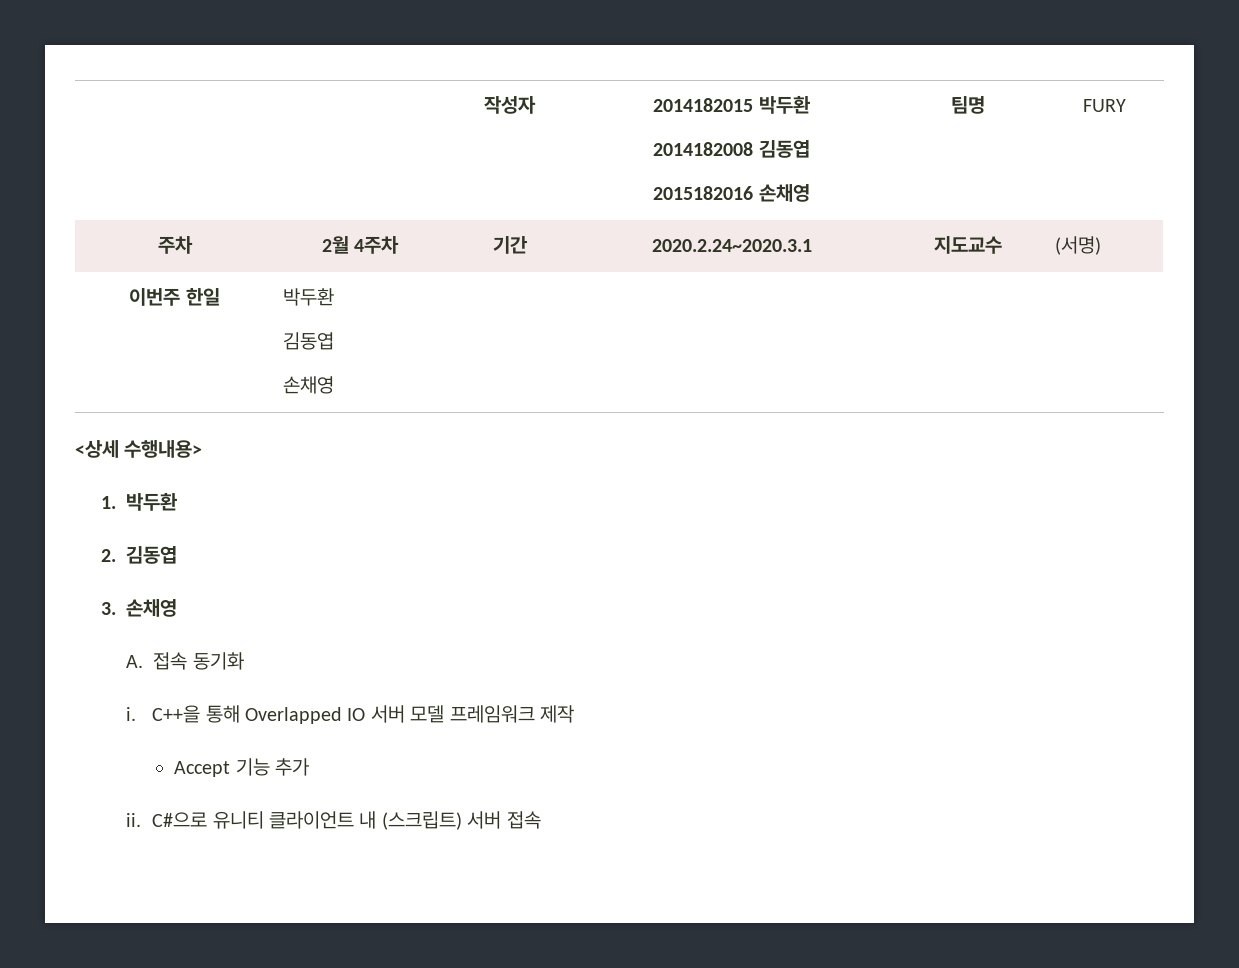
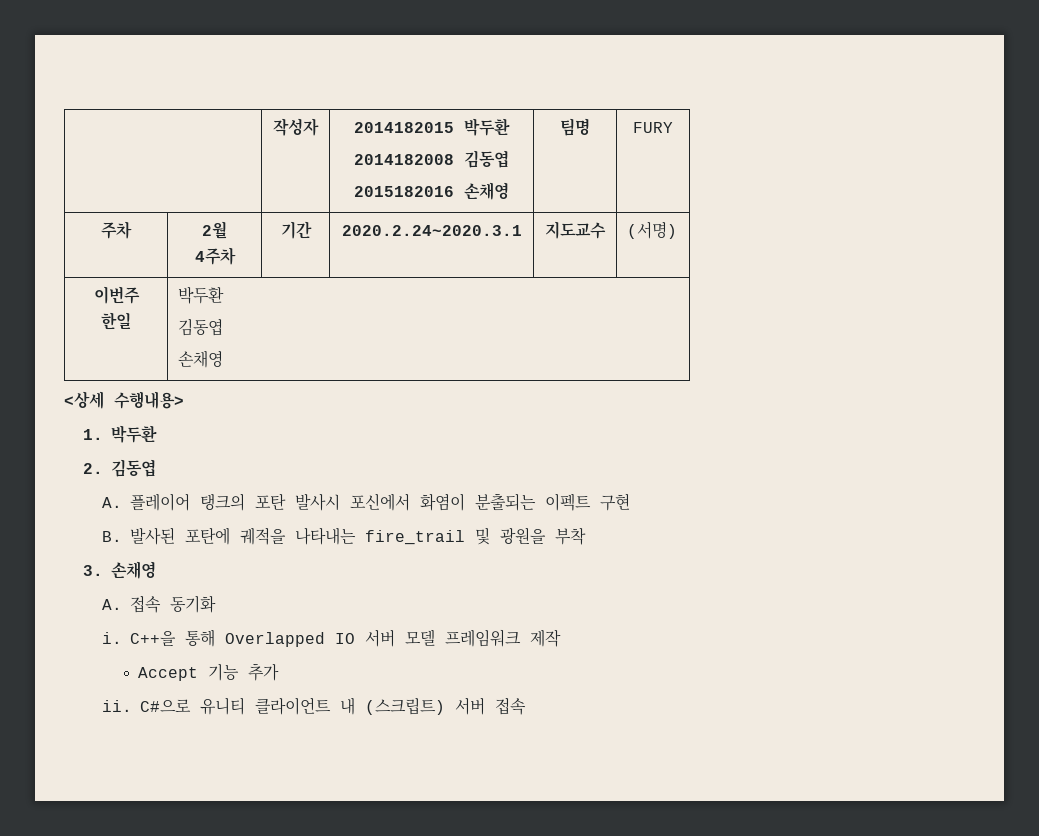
(178, 555) none -> [101,493,630,511] [101,527,586,545] // A. 플레이어 탱크의 포탄 발사시 포신에서 화염이 분출되는 이펙트 구현 // B. 발사된 포탄에 궤적을 나타내는 fire_trail 및 광원을 부착

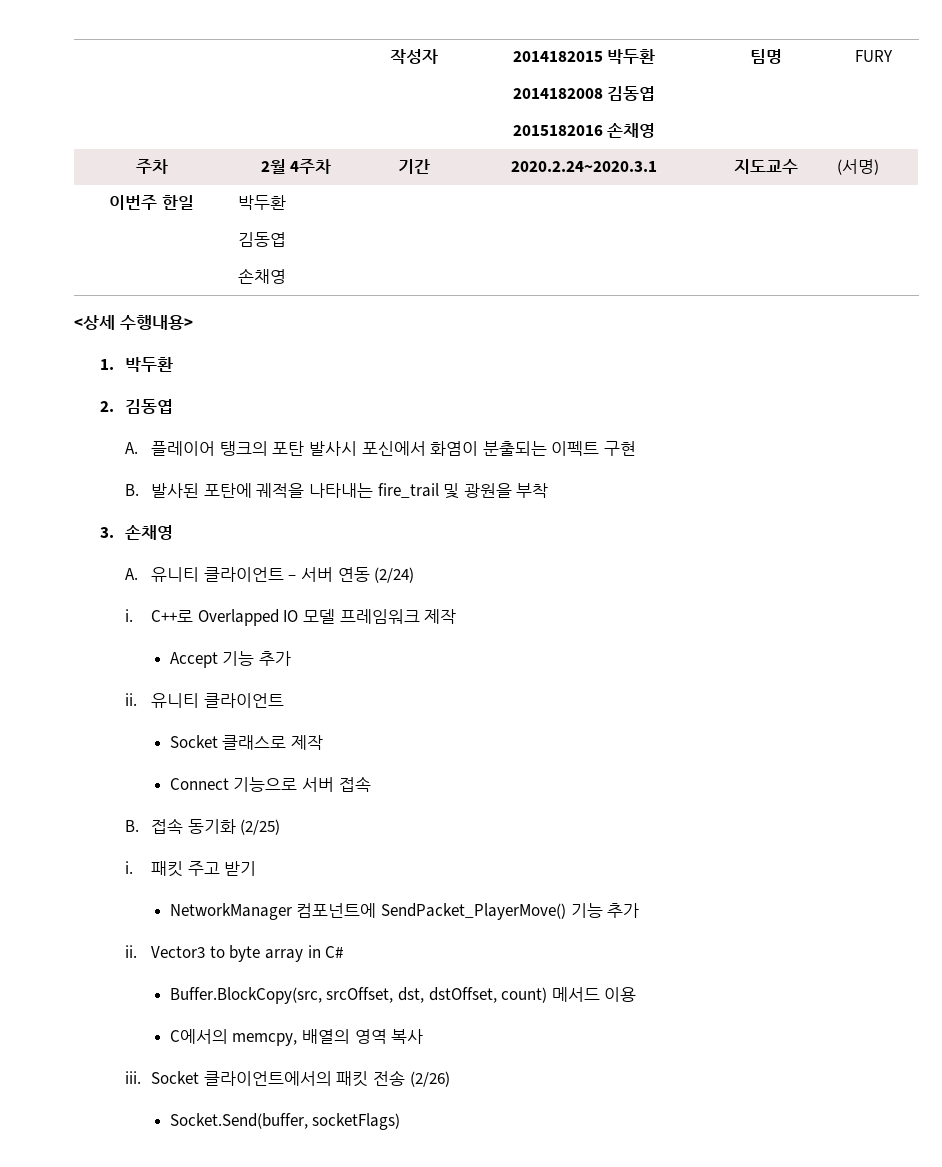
[129,595,216,613] [101,629,215,647] 접속 동기화 // i. C++을 통해 -> [151,567,415,583] [125,609,194,622] 유니티 클라이언트 – 서버 연동 (2/24) // i. C++로
[364,629,395,647] 서버 -> (299, 616) none
[139,697,526,715] C#으로 유니티 클라이언트 내 (스크립트) 서버 접속 -> [151,693,284,708] [169,735,324,750] [169,776,371,792] [125,818,281,835] [125,861,257,877] [169,903,640,920] [125,945,344,962] [169,987,637,1004] [169,1029,424,1046] [125,1070,450,1087] [169,1113,401,1130] 유니티 클라이언트 // Socket 클래스로 제작 // Connect 기능으로 서버 접속 // B. 접속 동기화 (2/25) // i. 패킷 주고 받기 // NetworkManager 컴포넌트에 SendPacket_PlayerMove() 기능 추가 // ii. Vector3 to byte array in C# // Buffer.BlockCopy(src, srcOffset, dst, dstOffset, count) 메서드 이용 // C에서의 memcpy, 배열의 영역 복사 // iii. Socket 클라이언트에서의 패킷 전송 (2/26) // Socket.Send(buffer, socketFlags)

